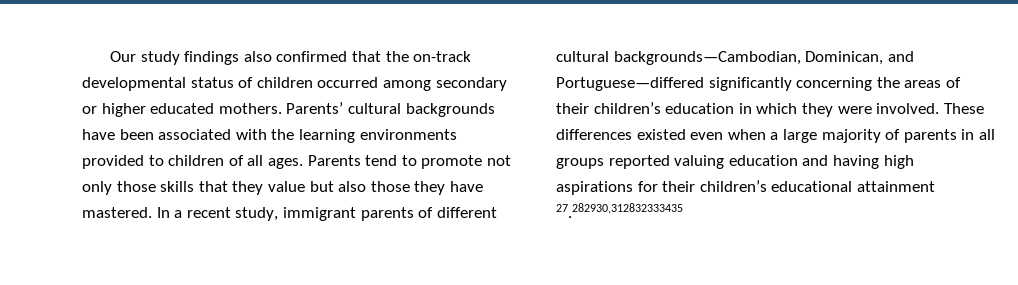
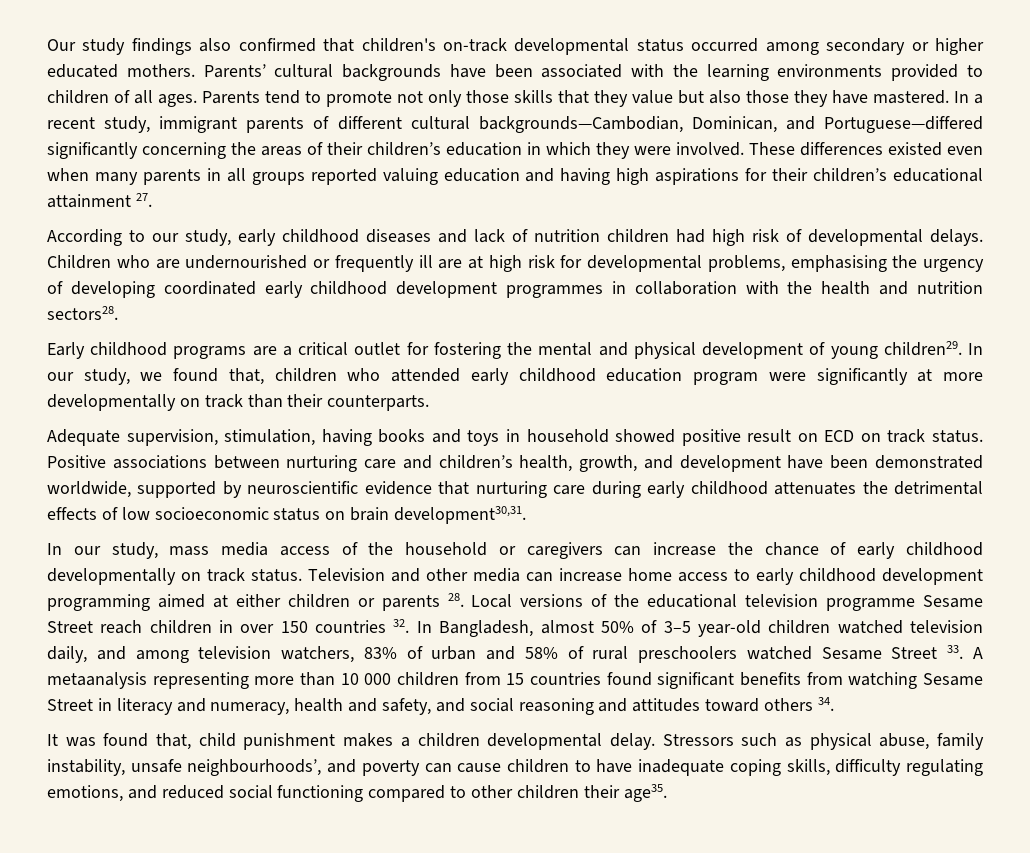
[385,51,409,62] the -> [361,38,436,52] children's
[238,77,313,88] of children -> (684, 45) none
[770,129,901,143] a large majority of -> [94,172,138,185] many
[556,203,683,218] 27.282930,312832333435 -> [135,193,152,207] [47,229,983,246] [47,255,984,272] [47,281,983,298] [47,306,118,320] [47,341,984,359] [47,368,984,385] [47,394,430,411] [47,429,983,446] [47,455,983,472] [47,481,983,498] [47,506,527,524] [47,542,983,559] [47,568,983,585] [47,593,983,611] [47,619,984,637] [47,645,983,663] [47,672,983,689] [47,697,834,715] [47,733,984,750] [47,759,983,776] [47,784,667,802] 27. // According to our study, early childhood diseases and lack of nutrition children had high risk of developmental delays. Children who are undernourished or frequently ill are at high risk for developmental problems, emphasising the urgency of developing coordinated early childhood development programmes in collaboration with the health and nutrition sectors28. // Early childhood programs are a critical outlet for fostering the mental and physical development of young children29. In our study, we found that, children who attended early childhood education program were significantly at more developmentally on track than their counterparts. // Adequate supervision, stimulation, having books and toys in household showed positive result on ECD on track status. Positive associations between nurturing care and children’s health, growth, and development have been demonstrated worldwide, supported by neuroscientific evidence that nurturing care during early childhood attenuates the detrimental effects of low socioeconomic status on brain development30,31. // In our study, mass media access of the household or caregivers can increase the chance of early childhood developmentally on track status. Television and other media can increase home access to early childhood development programming aimed at either children or parents 28. Local versions of the educational television programme Sesame Street reach children in over 150 countries 32. In Bangladesh, almost 50% of 3–5 year-old children watched television daily, and among television watchers, 83% of urban and 58% of rural preschoolers watched Sesame Street 33. A metaanalysis representing more than 10 000 children from 15 countries found significant benefits from watching Sesame Street in literacy and numeracy, health and safety, and social reasoning and attitudes toward others 34. // It was found that, child punishment makes a children developmental delay. Stressors such as physical abuse, family instability, unsafe neighbourhoods’, and poverty can cause children to have inadequate coping skills, difficulty regulating emotions, and reduced social functioning compared to other children their age35.

